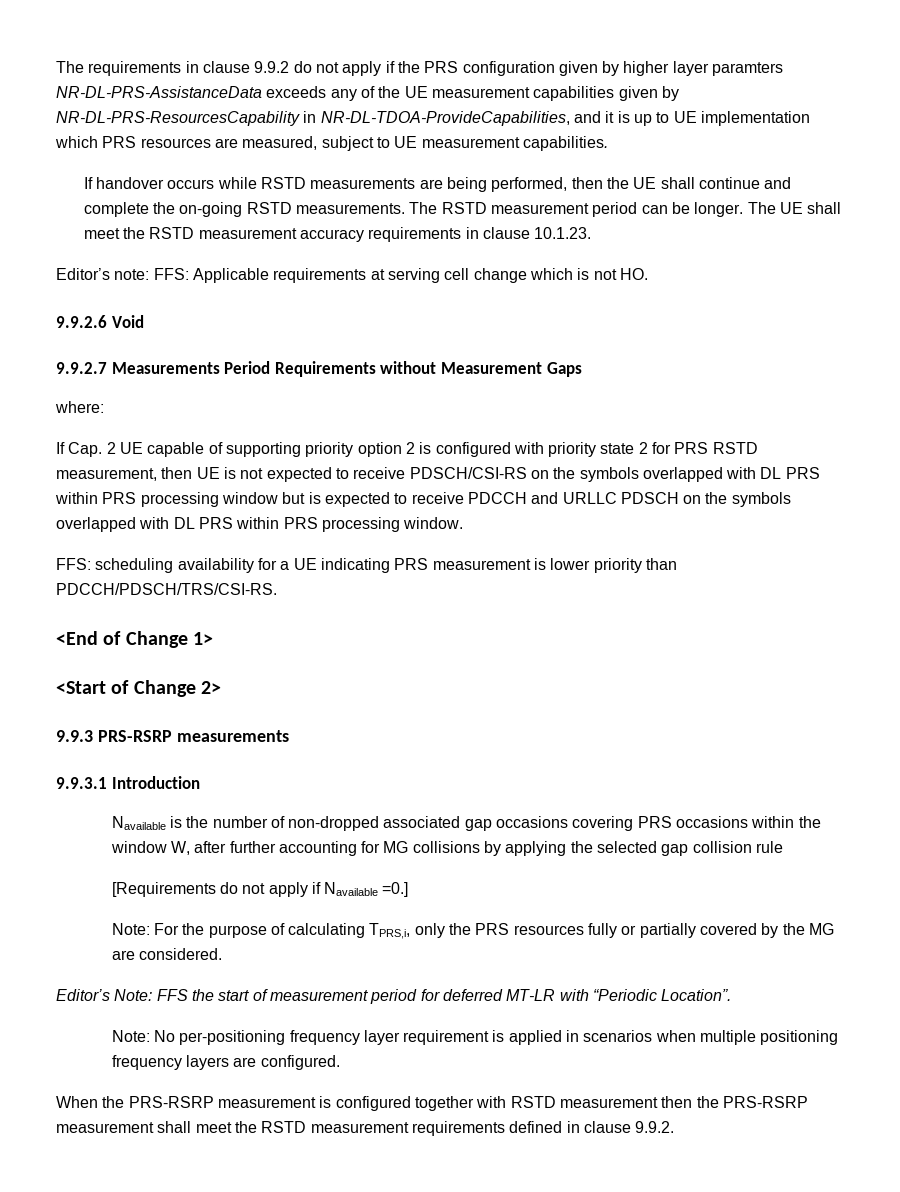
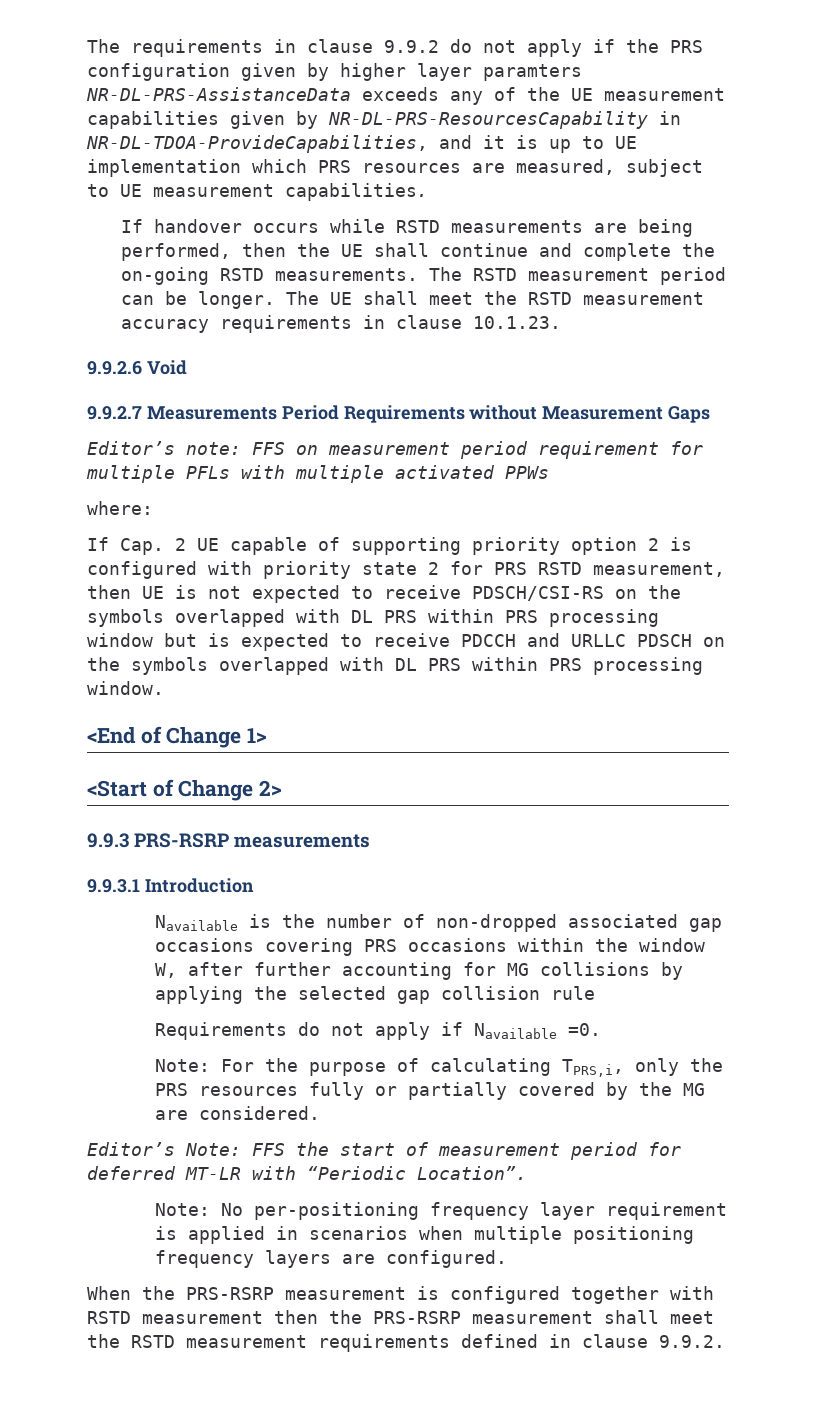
[56,268,648,283] // Editor’s note: FFS: Applicable requirements at serving cell change which is not HO. -> (561, 322) none
(582, 369) none -> [87,441,703,459] [86,465,549,483] // Editor’s note: FFS on measurement period requirement for multiple PFLs with multiple activated PPWs
[56,558,677,573] [56,583,277,595] // FFS: scheduling availability for a UE indicating PRS measurement is lower priority than PDCCH/PDSCH/TRS/CSI-RS. -> (164, 688) none
[111,882,216,897] [Requirements -> [154,1022,287,1040] Requirements
[382,882,409,897] =0.] -> [567,1023,601,1036] =0.

